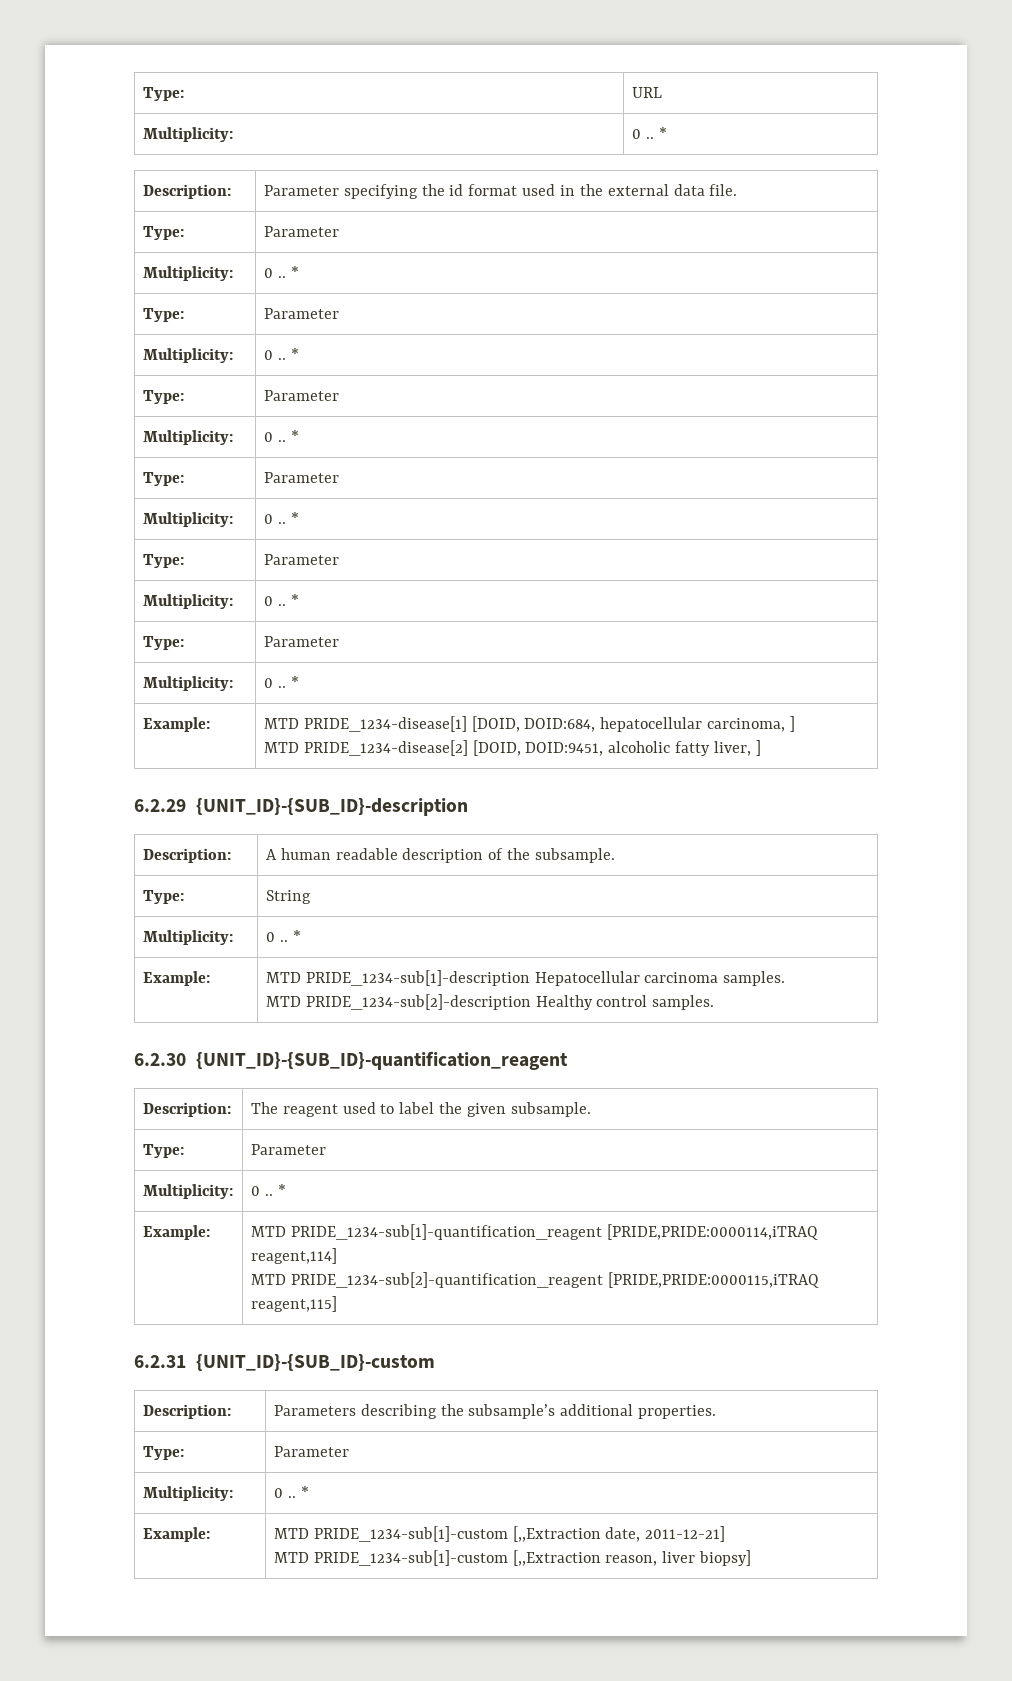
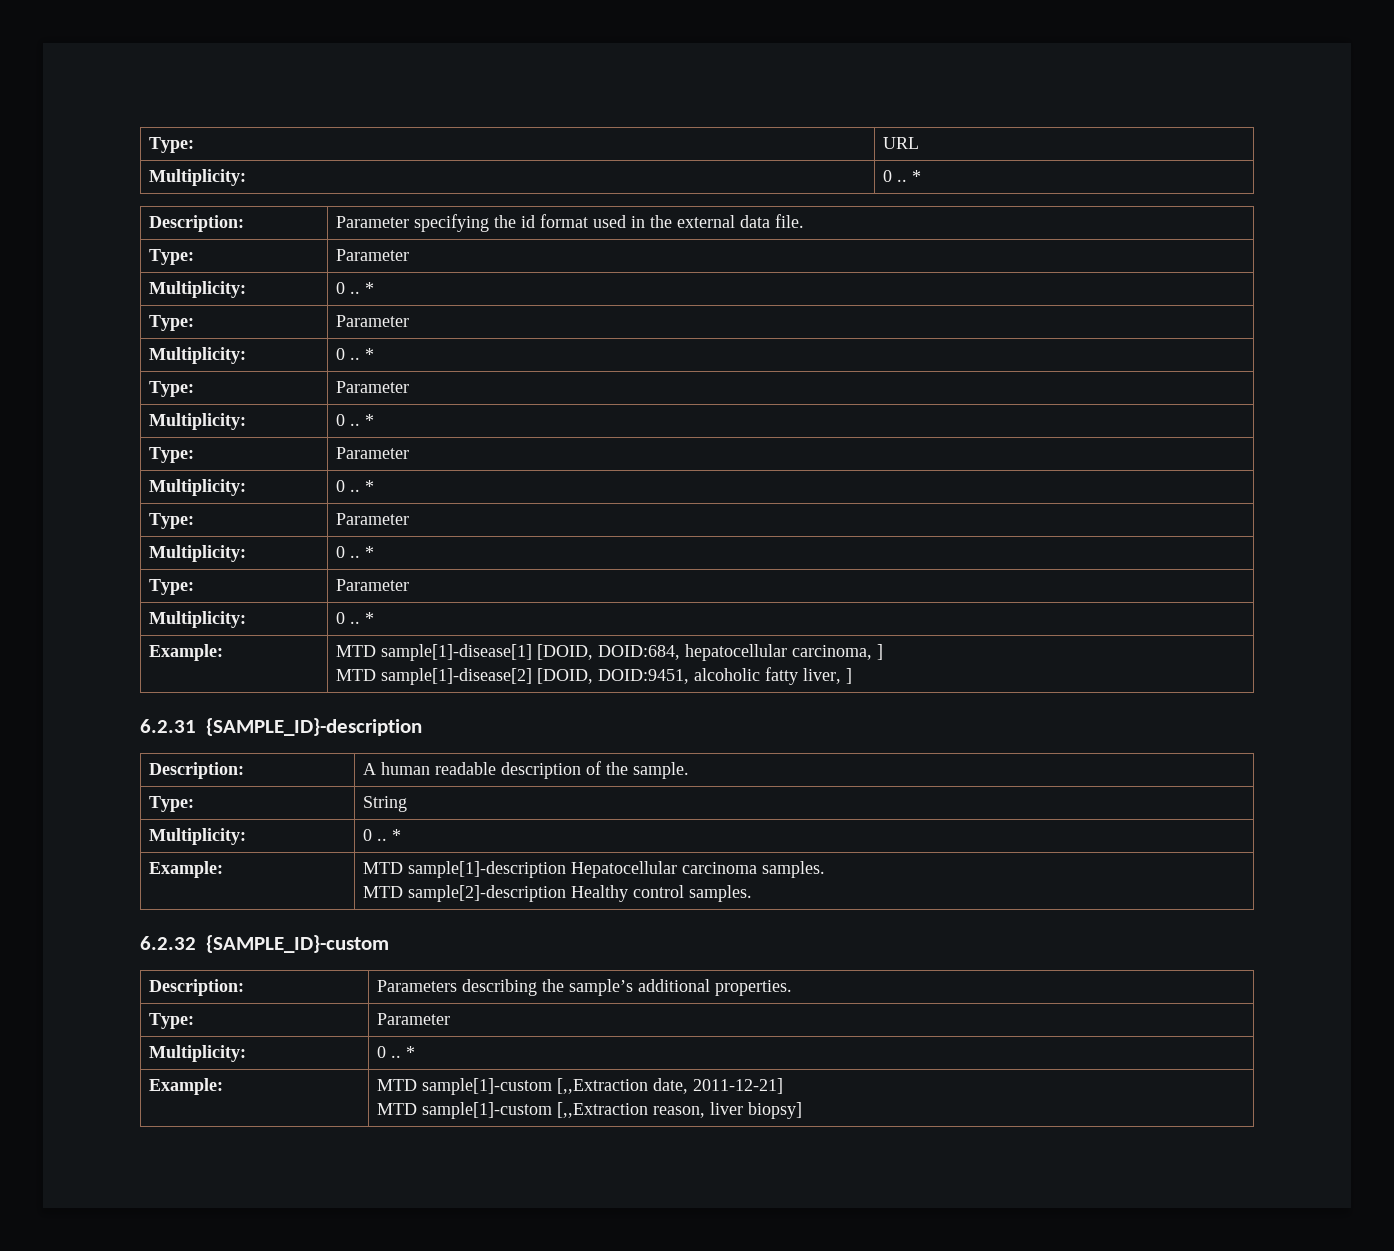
[303,716,467,732] PRIDE_1234-disease[1] -> [381,644,533,661] sample[1]-disease[1]
[303,740,468,756] PRIDE_1234-disease[2] -> [381,668,533,685] sample[1]-disease[2]
[134,798,468,816] 6.2.29 {UNIT_ID}-{SUB_ID}-description -> [140,718,422,736] 6.2.31 {SAMPLE_ID}-description
[534,848,615,863] subsample. -> [633,762,690,779] sample.
[305,970,530,986] PRIDE_1234-sub[1]-description -> [408,861,567,878] sample[1]-description
[305,994,531,1010] PRIDE_1234-sub[2]-description -> [408,885,567,902] sample[2]-description
[134,1051,568,1070] [142,1102,231,1117] [250,1102,591,1117] [142,1144,184,1158] [250,1144,326,1155] [142,1184,233,1199] [250,1184,286,1196] [142,1225,210,1240] [250,1224,818,1240] [250,1248,337,1264] [250,1272,819,1288] [250,1296,337,1312] [134,1354,435,1371] 6.2.30 {UNIT_ID}-{SUB_ID}-quantification_reagent // Description: | The reagent used to label the given subsample. // Type: | Parameter // Multiplicity: | 0 .. * // Example: | MTD PRIDE_1234-sub[1]-quantification_reagent [PRIDE,PRIDE:0000114,iTRAQ reagent,114] // MTD PRIDE_1234-sub[2]-quantification_reagent [PRIDE,PRIDE:0000115,iTRAQ reagent,115] // 6.2.31 {UNIT_ID}-{SUB_ID}-custom -> [140,935,389,953] 6.2.32 {SAMPLE_ID}-custom
[468,1404,556,1419] subsample’s -> [569,979,634,996] sample’s
[313,1526,508,1542] PRIDE_1234-sub[1]-custom -> [422,1078,553,1095] sample[1]-custom
[313,1550,508,1566] PRIDE_1234-sub[1]-custom -> [422,1102,553,1119] sample[1]-custom

